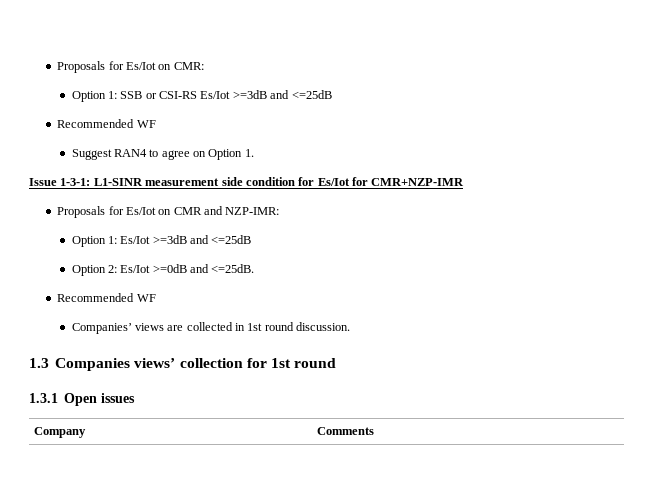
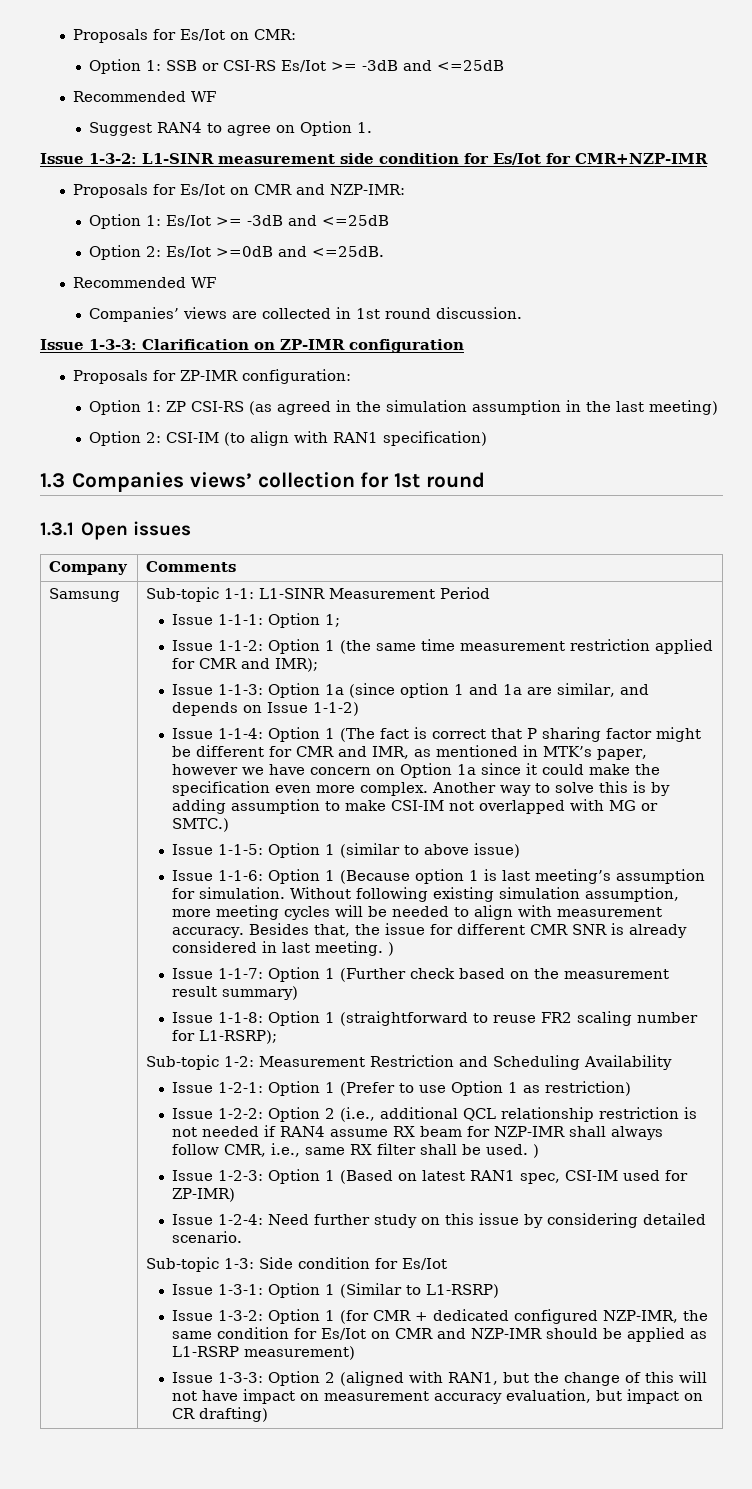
[232,90,267,99] >=3dB -> [331,60,399,71] >= -3dB
[60,178,91,186] 1-3-1: -> [89,153,137,164] 1-3-2:
[152,235,187,244] >=3dB -> [216,215,284,226] >= -3dB
(351, 326) none -> [40,339,464,353] [72,369,351,384] [89,400,719,415] [89,431,488,446] // Issue 1-3-3: Clarification on ZP-IMR configuration // Proposals for ZP-IMR configuration: // Option 1: ZP CSI-RS (as agreed in the simulation assumption in the last meeting) // Option 2: CSI-IM (to align with RAN1 specification)
(375, 431) none -> [49,588,121,602] [146,587,491,602] [172,613,341,628] [172,639,714,654] [172,658,319,672] [172,683,650,698] [172,702,360,716] [172,727,702,742] [172,745,648,760] [172,763,661,778] [172,781,671,796] [172,799,659,814] [172,818,230,832] [172,843,521,858] [172,869,706,884] [172,887,680,902] [172,905,663,920] [172,923,688,938] [172,941,395,956] [172,967,670,982] [172,986,299,1000] [172,1011,699,1026] [172,1030,278,1044] [146,1055,673,1070] [172,1081,632,1096] [172,1107,698,1122] [172,1125,664,1140] [172,1143,540,1158] [172,1169,689,1184] [172,1188,236,1202] [172,1213,707,1228] [172,1231,243,1243] [146,1257,448,1272] [172,1283,500,1298] [172,1309,709,1324] [172,1327,708,1342] [172,1346,356,1360] [172,1371,708,1386] [172,1389,704,1404] [172,1407,269,1422] // Samsung | Sub-topic 1-1: L1-SINR Measurement Period // Issue 1-1-1: Option 1; // Issue 1-1-2: Option 1 (the same time measurement restriction applied for CMR and IMR); // Issue 1-1-3: Option 1a (since option 1 and 1a are similar, and depends on Issue 1-1-2) // Issue 1-1-4: Option 1 (The fact is correct that P sharing factor might be different for CMR and IMR, as mentioned in MTK’s paper, however we have concern on Option 1a since it could make the specification even more complex. Another way to solve this is by adding assumption to make CSI-IM not overlapped with MG or SMTC.) // Issue 1-1-5: Option 1 (similar to above issue) // Issue 1-1-6: Option 1 (Because option 1 is last meeting’s assumption for simulation. Without following existing simulation assumption, more meeting cycles will be needed to align with measurement accuracy. Besides that, the issue for different CMR SNR is already considered in last meeting. ) // Issue 1-1-7: Option 1 (Further check based on the measurement result summary) // Issue 1-1-8: Option 1 (straightforward to reuse FR2 scaling number for L1-RSRP); // Sub-topic 1-2: Measurement Restriction and Scheduling Availability // Issue 1-2-1: Option 1 (Prefer to use Option 1 as restriction) // Issue 1-2-2: Option 2 (i.e., additional QCL relationship restriction is not needed if RAN4 assume RX beam for NZP-IMR shall always follow CMR, i.e., same RX filter shall be used. ) // Issue 1-2-3: Option 1 (Based on latest RAN1 spec, CSI-IM used for ZP-IMR) // Issue 1-2-4: Need further study on this issue by considering detailed scenario. // Sub-topic 1-3: Side condition for Es/Iot // Issue 1-3-1: Option 1 (Similar to L1-RSRP) // Issue 1-3-2: Option 1 (for CMR + dedicated configured NZP-IMR, the same condition for Es/Iot on CMR and NZP-IMR should be applied as L1-RSRP measurement) // Issue 1-3-3: Option 2 (aligned with RAN1, but the change of this will not have impact on measurement accuracy evaluation, but impact on CR drafting)

